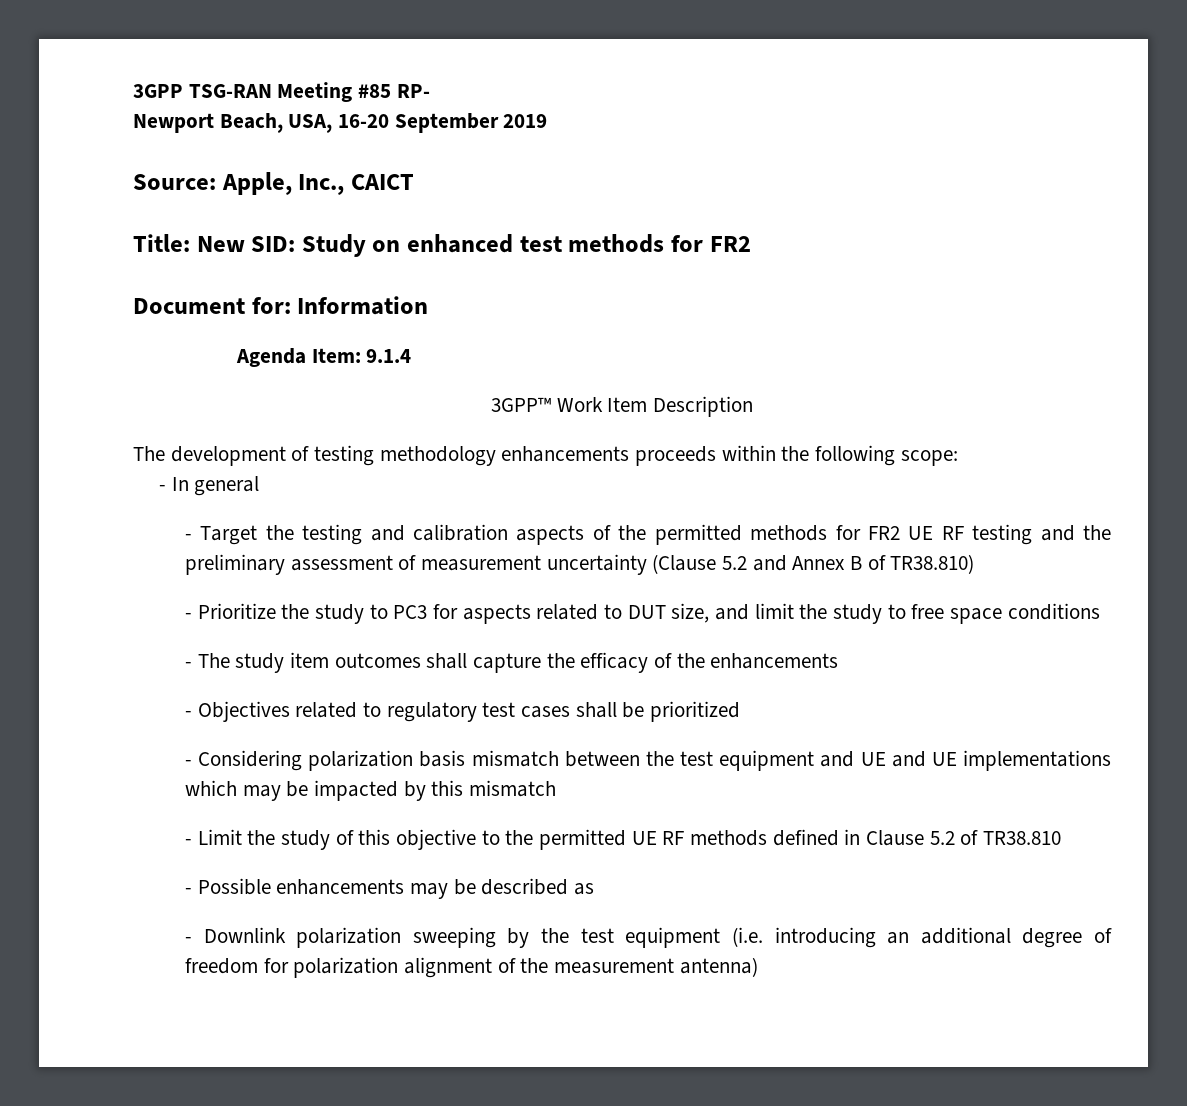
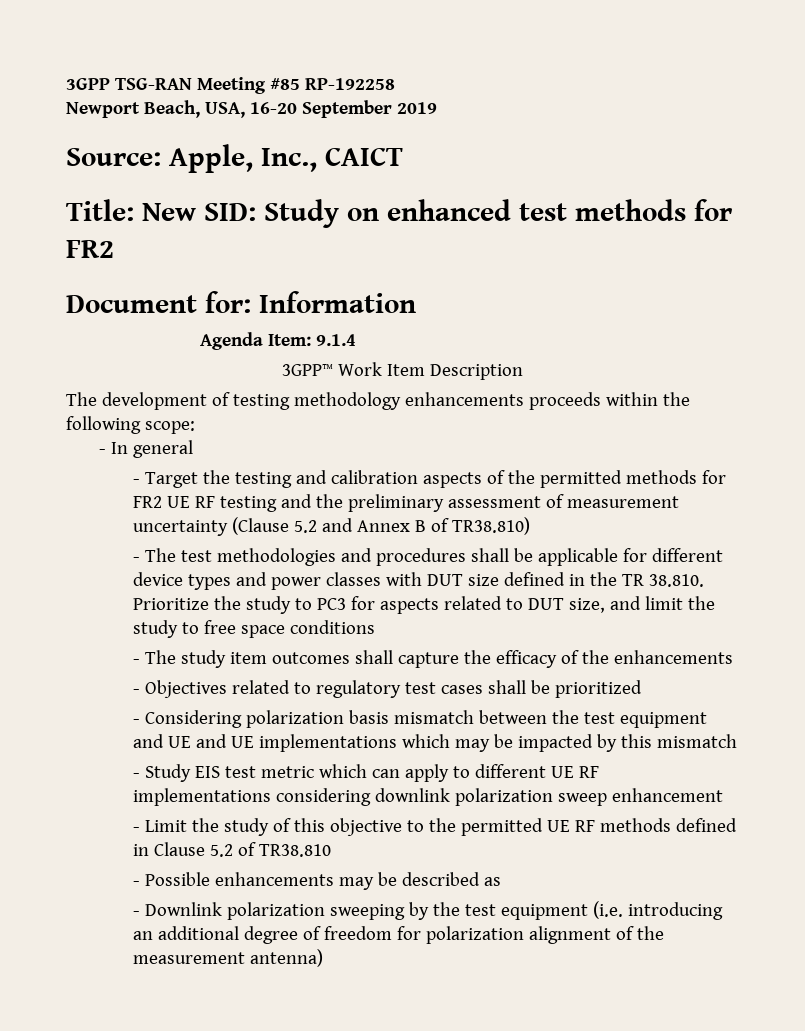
[396,84,430,98] RP- -> [304,78,395,90] RP-192258
(193, 616) none -> [144,548,723,566] [132,572,704,590] The test methodologies and procedures shall be applicable for different device types and power classes with DUT size defined in the TR 38.810.
(557, 788) none -> [132,764,599,782] [132,788,723,806] // - Study EIS test metric which can apply to different UE RF implementations considering downlink polarization sweep enhancement

